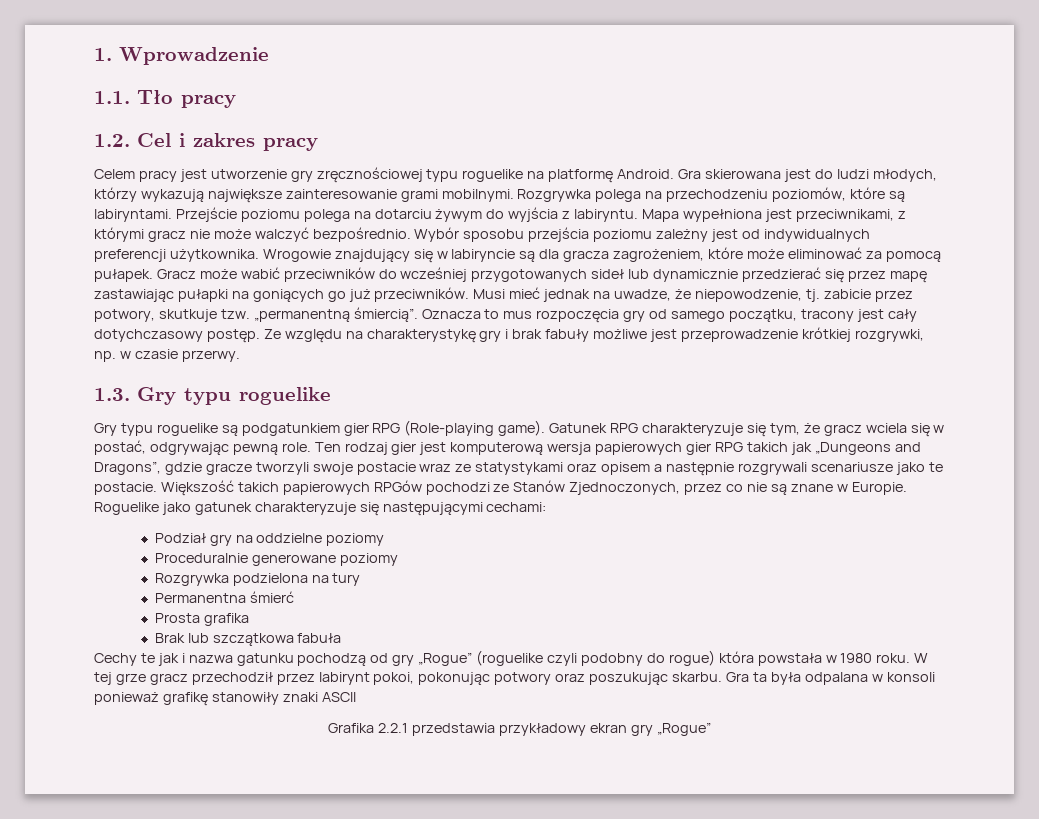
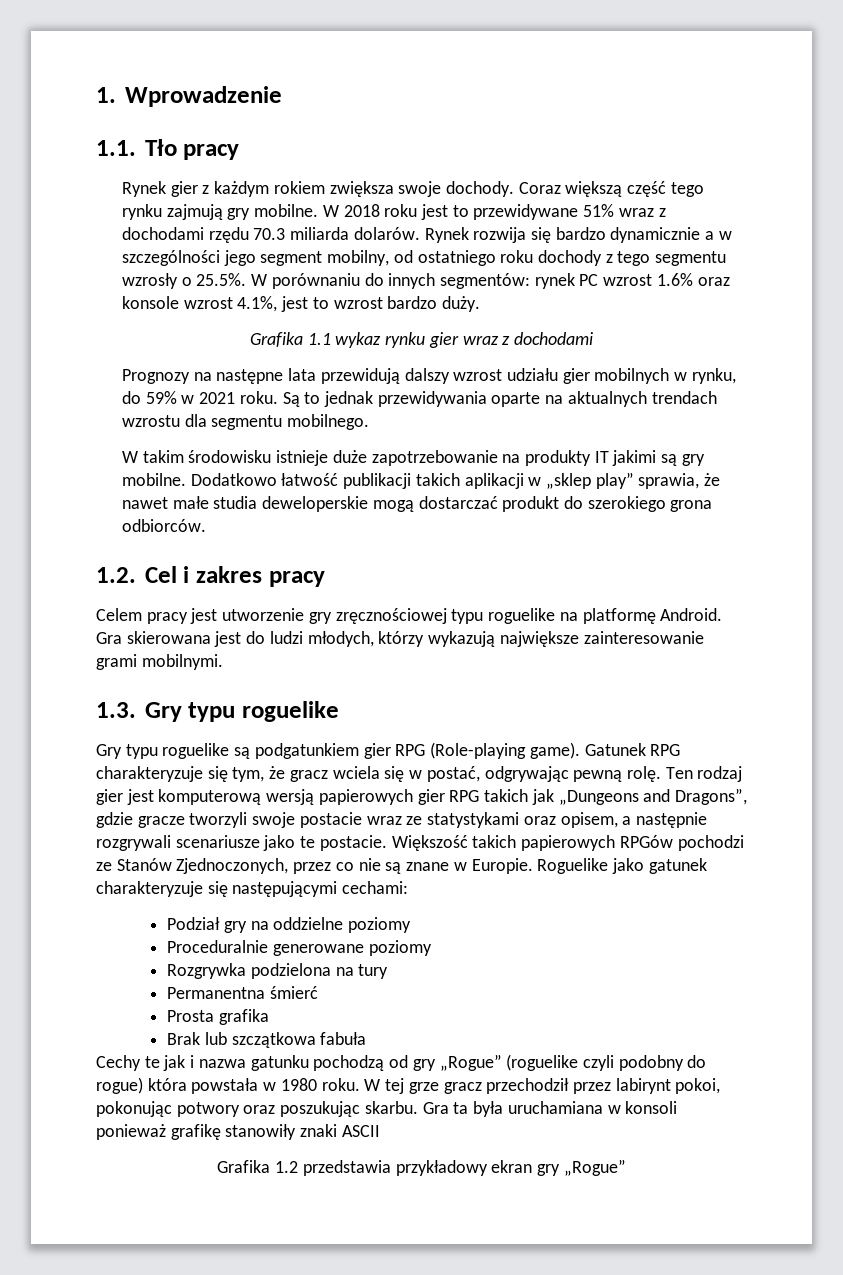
(237, 101) none -> [121,181,704,197] [121,204,666,220] [121,227,732,243] [121,250,727,266] [121,273,730,289] [121,296,481,312] [249,332,594,348] [121,368,736,384] [121,391,717,407] [121,414,370,430] [121,450,705,466] [121,472,721,489] [121,496,713,512] [121,519,206,532] // Rynek gier z każdym rokiem zwiększa swoje dochody. Coraz większą część tego rynku zajmują gry mobilne. W 2018 roku jest to przewidywane 51% wraz z dochodami rzędu 70.3 miliarda dolarów. Rynek rozwija się bardzo dynamicznie a w szczególności jego segment mobilny, od ostatniego roku dochody z tego segmentu wzrosły o 25.5%. W porównaniu do innych segmentów: rynek PC wzrost 1.6% oraz konsole wzrost 4.1%, jest to wzrost bardzo duży. // Grafika 1.1 wykaz rynku gier wraz z dochodami // Prognozy na następne lata przewidują dalszy wzrost udziału gier mobilnych w rynku, do 59% w 2021 roku. Są to jednak przewidywania oparte na aktualnych trendach wzrostu dla segmentu mobilnego. // W takim środowisku istnieje duże zapotrzebowanie na produkty IT jakimi są gry mobilne. Dodatkowo łatwość publikacji takich aplikacji w „sklep play” sprawia, że nawet małe studia deweloperskie mogą dostarczać produkt do szerokiego grona odbiorców.
[517,187,905,202] [94,207,906,222] [94,227,870,242] [94,247,941,263] [94,267,927,283] [94,287,913,302] [94,307,917,323] [94,327,924,343] [94,349,240,362] Rozgrywka polega na przechodzeniu poziomów, które są labiryntami. Przejście poziomu polega na dotarciu żywym do wyjścia z labiryntu. Mapa wypełniona jest przeciwnikami, z którymi gracz nie może walczyć bezpośrednio. Wybór sposobu przejścia poziomu zależny jest od indywidualnych preferencji użytkownika. Wrogowie znajdujący się w labiryncie są dla gracza zagrożeniem, które może eliminować za pomocą pułapek. Gracz może wabić przeciwników do wcześniej przygotowanych sideł lub dynamicznie przedzierać się przez mapę zastawiając pułapki na goniących go już przeciwników. Musi mieć jednak na uwadze, że niepowodzenie, tj. zabicie przez potwory, skutkuje tzw. „permanentną śmiercią”. Oznacza to mus rozpoczęcia gry od samego początku, tracony jest cały dotychczasowy postęp. Ze względu na charakterystykę gry i brak fabuły możliwe jest przeprowadzenie krótkiej rozgrywki, np. w czasie przerwy. -> (223, 662) none
[281,442,311,452] role. -> [626,766,661,782] rolę.
[547,442,592,455] wersja -> [266,789,315,805] wersją
[601,462,651,475] opisem -> [560,812,618,828] opisem,
[804,672,868,685] odpalana -> [507,1101,603,1114] uruchamiana
[378,723,409,733] 2.2.1 -> [275,1161,299,1173] 1.2

